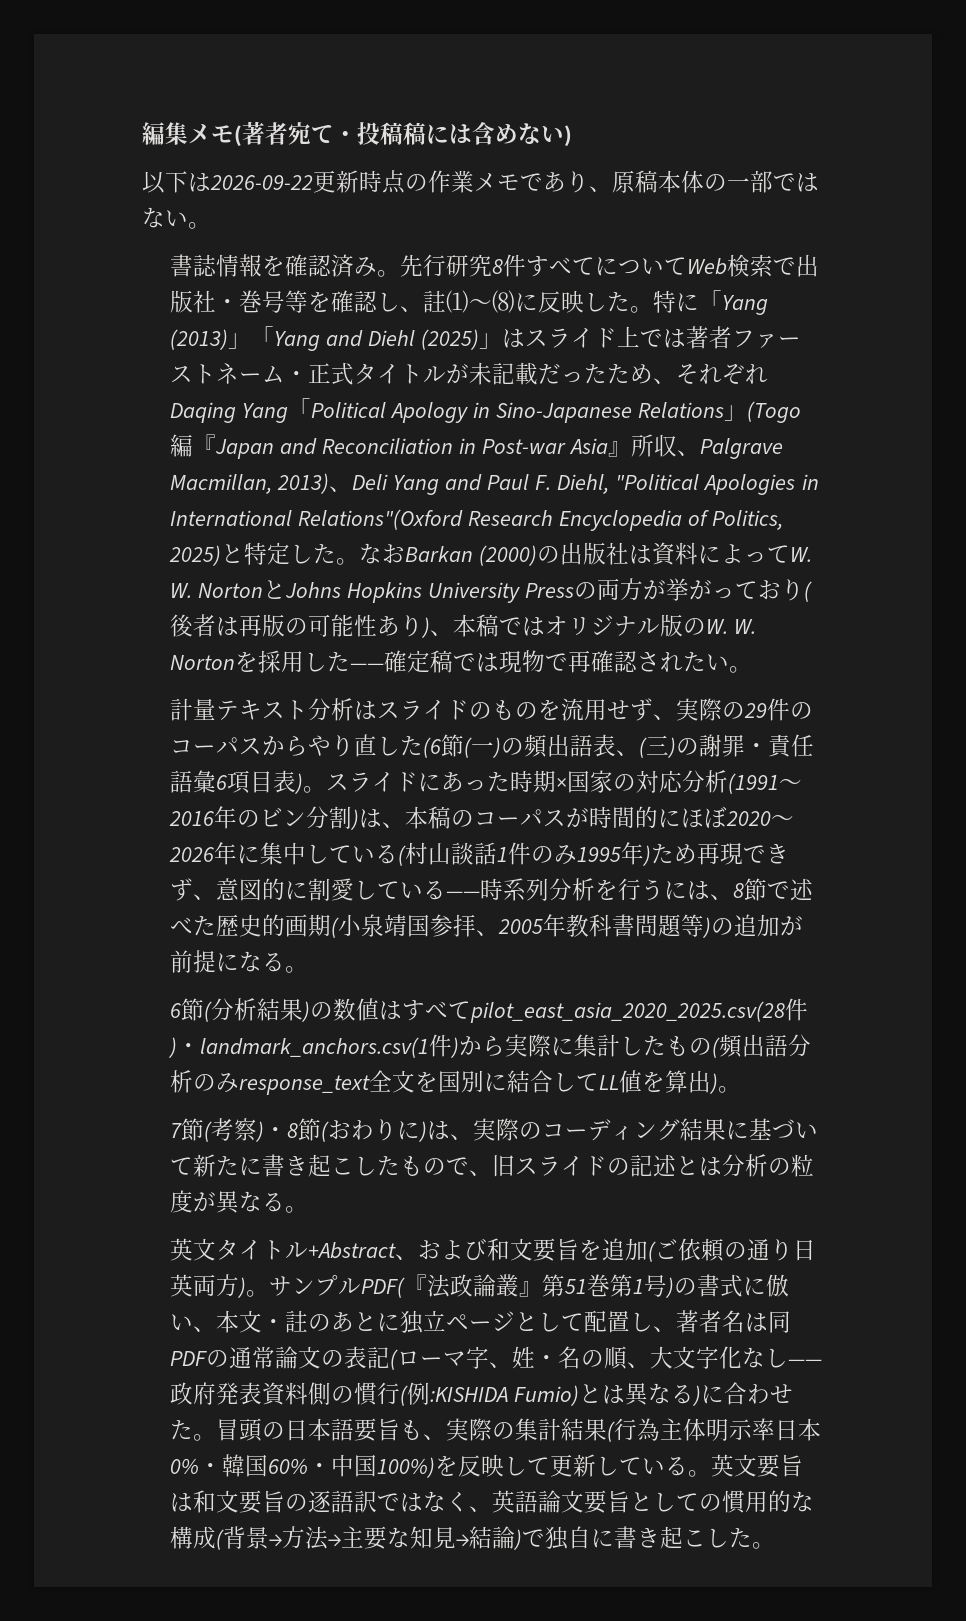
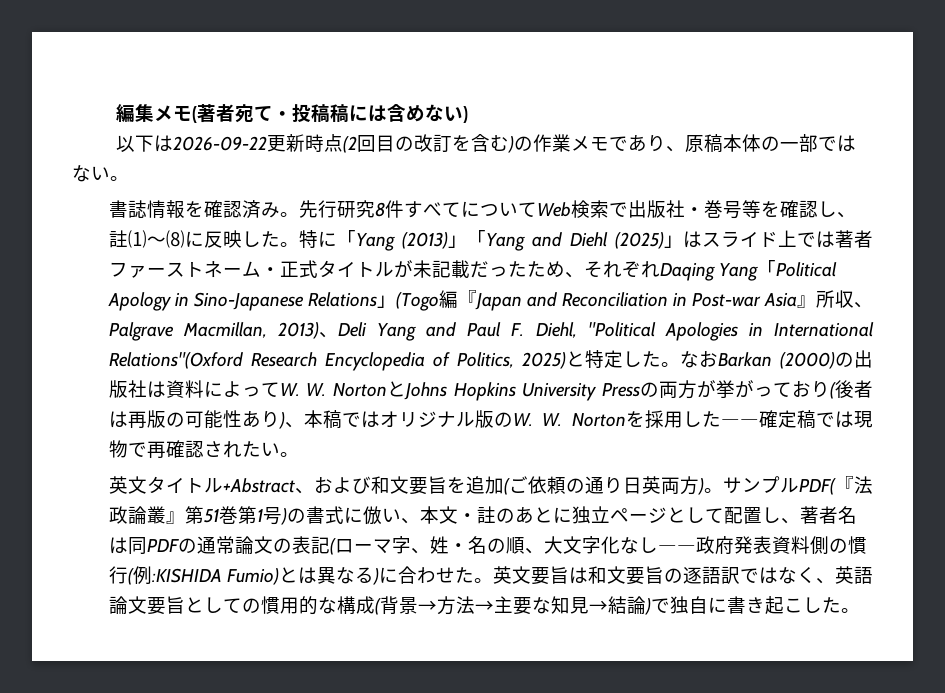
(405, 182) none -> [343,134,515,153] (2回目の改訂を含む)
[169,698,813,721] [169,734,814,758] [169,770,802,794] [168,806,794,830] [168,842,789,866] [169,878,813,901] [169,914,803,938] [169,950,308,973] [169,998,808,1023] [168,1034,811,1058] [169,1070,741,1095] [169,1118,818,1142] [169,1154,814,1177] [169,1190,308,1214] // 計量テキスト分析はスライドのものを流用せず、実際の29件のコーパスからやり直した(6節(一)の頻出語表、(三)の謝罪・責任語彙6項目表)。スライドにあった時期×国家の対応分析(1991〜2016年のビン分割)は、本稿のコーパスが時間的にほぼ2020〜2026年に集中している(村山談話1件のみ1995年)ため再現できず、意図的に割愛している――時系列分析を行うには、8節で述べた歴史的画期(小泉靖国参拝、2005年教科書問題等)の追加が前提になる。 // 6節(分析結果)の数値はすべてpilot_east_asia_2020_2025.csv(28件)・landmark_anchors.csv(1件)から実際に集計したもの(頻出語分析のみresponse_text全文を国別に結合してLL値を算出)。 // 7節(考察)・8節(おわりに)は、実際のコーディング結果に基づいて新たに書き起こしたもので、旧スライドの記述とは分析の粒度が異なる。 -> (299, 454) none
[215,1418,821,1442] [169,1454,711,1478] 冒頭の日本語要旨も、実際の集計結果(行為主体明示率日本0%・韓国60%・中国100%)を反映して更新している。 -> (493, 580) none

